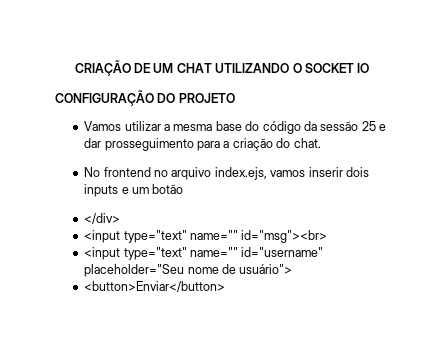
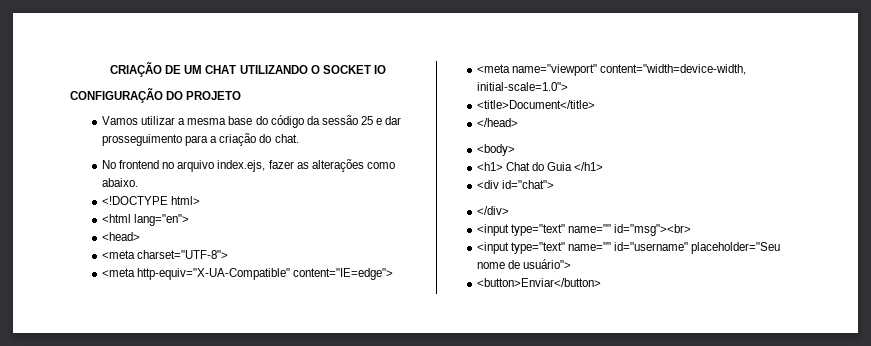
[270,167,369,177] [84,184,184,197] vamos inserir dois inputs e um botão -> [268,159,395,172] [102,178,139,187] [102,196,201,205] [102,214,190,226] [102,232,141,241] [102,250,229,259] [102,268,394,280] [477,64,747,76] [477,82,569,91] [477,100,596,109] [477,118,519,127] [477,144,516,156] [477,162,604,171] [477,180,555,189] fazer as alterações como abaixo. // <!DOCTYPE html> // <html lang="en"> // <head> // <meta charset="UTF-8"> // <meta http-equiv="X-UA-Compatible" content="IE=edge"> // <meta name="viewport" content="width=device-width, initial-scale=1.0"> // <title>Document</title> // </head> // <body> // <h1> Chat do Guia </h1> // <div id="chat">

